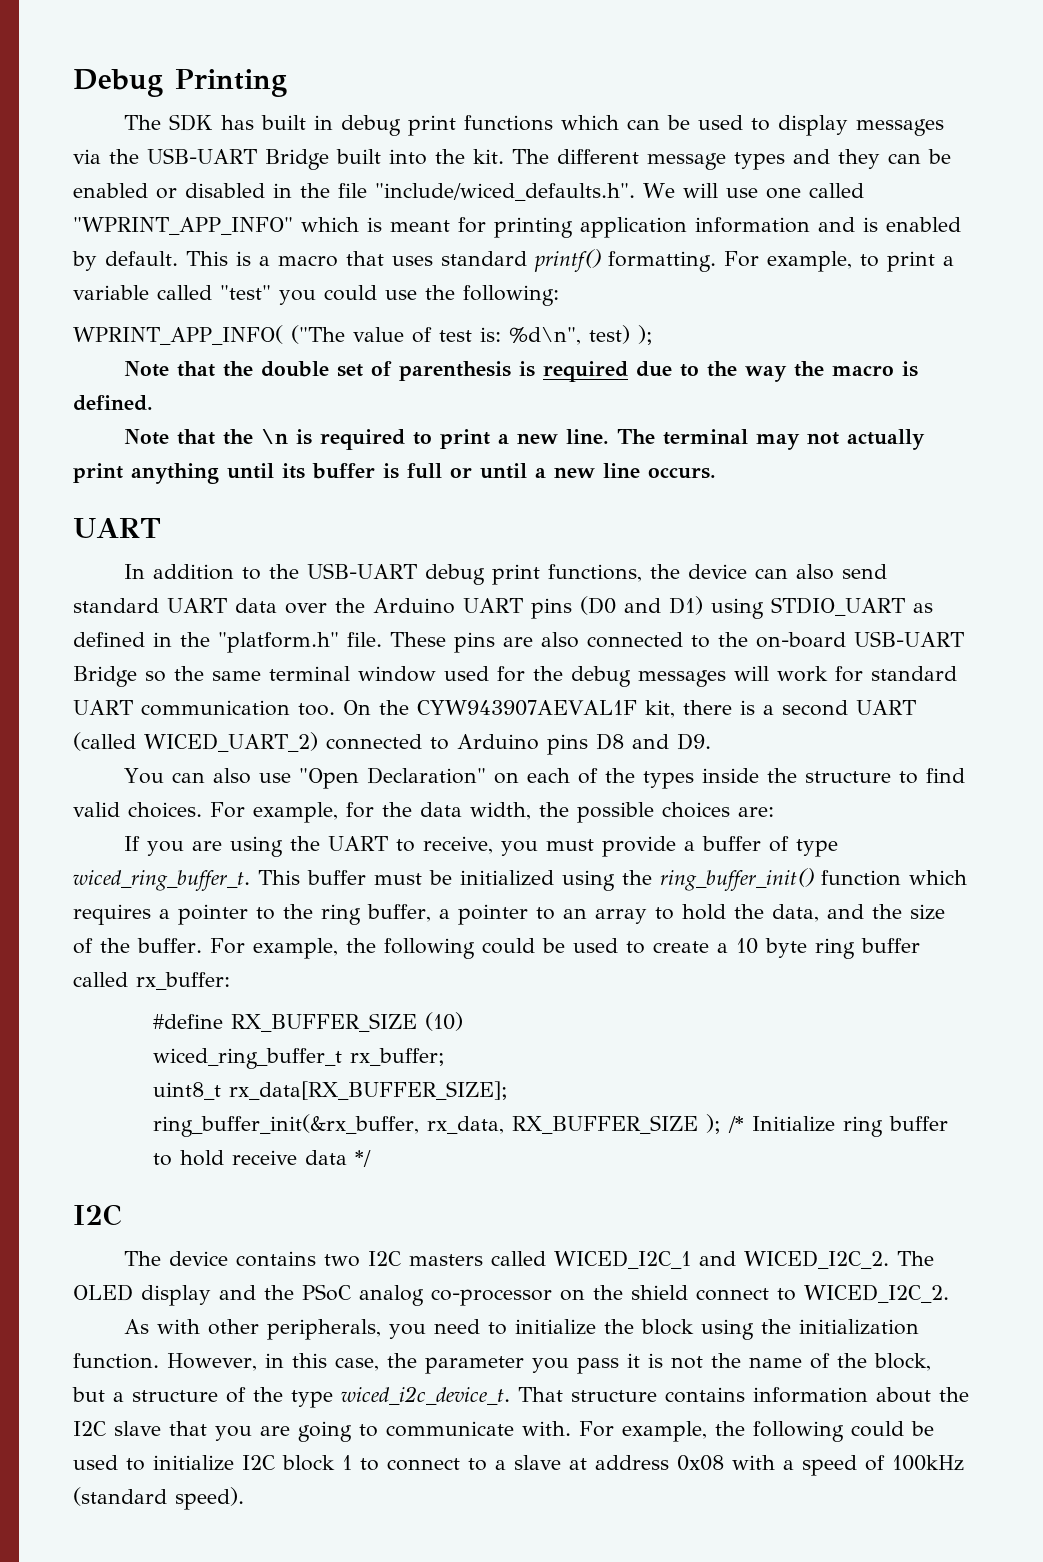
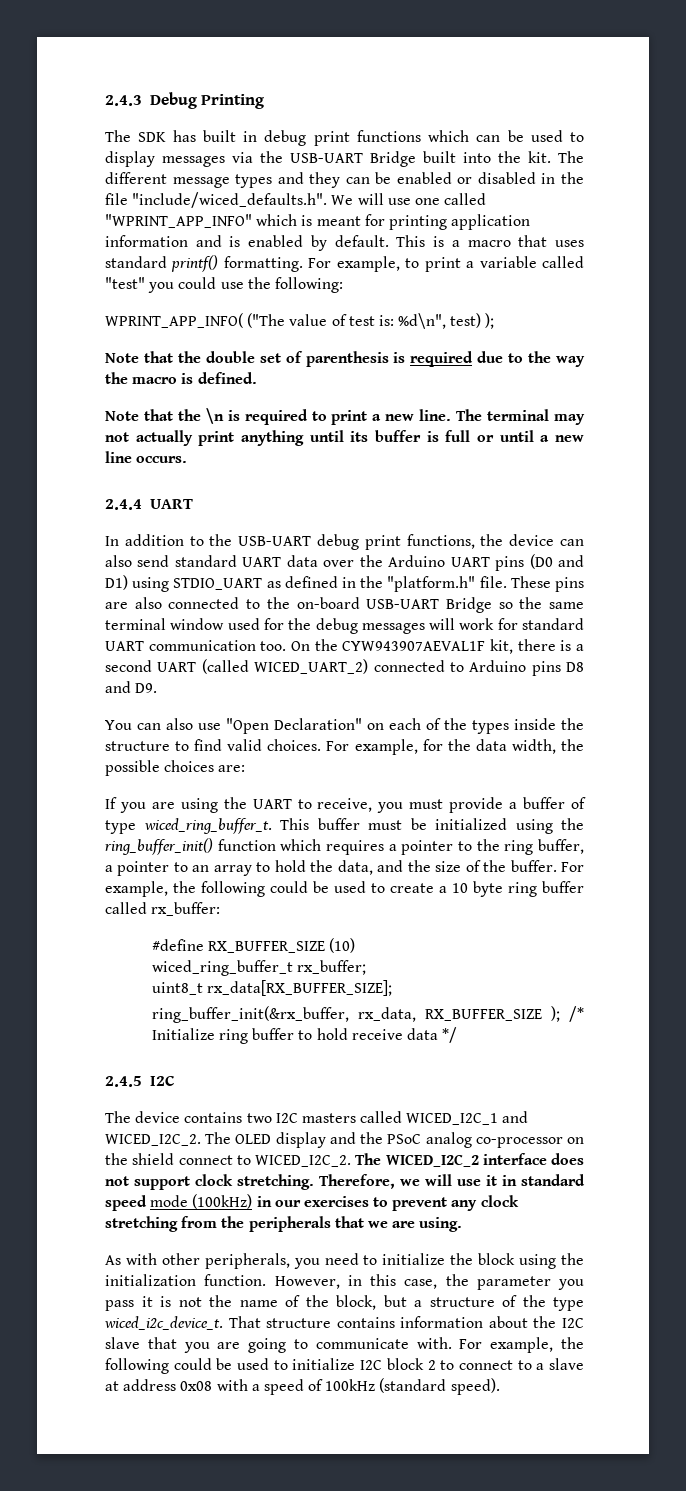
(73, 83) none -> [105,95,142,106] 2.4.3
(716, 473) none -> [105,499,142,510] 2.4.4
(372, 1158) none -> [105,1076,142,1087] 2.4.5
(949, 1293) none -> [355,1153,584,1167] [105,1174,585,1190] [105,1194,519,1211] [105,1216,463,1232] The WICED_I2C_2 interface does not support clock stretching. Therefore, we will use it in standard speed mode (100kHz) in our exercises to prevent any clock stretching from the peripherals that we are using.
[342,1455,352,1470] 1 -> [427,1360,436,1370] 2

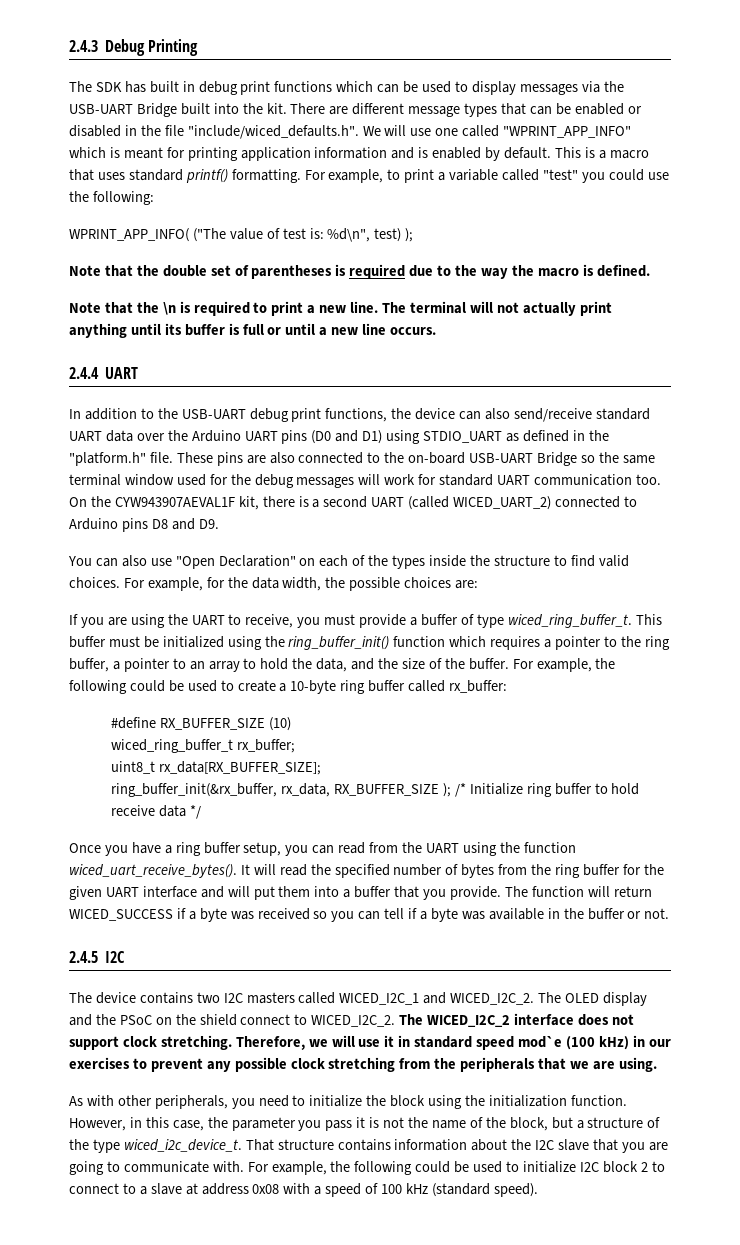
[558,151,584,163] The -> [290,103,349,115] There are
[277,172,341,188] and they -> [501,103,527,115] that
[305,351,389,367] parenthesis -> [251,265,333,279] parentheses
[553,414,585,425] may -> [469,301,493,313] will
[137,555,170,567] send -> [513,408,592,422] send/receive
[452,881,503,897] 10 byte -> [290,680,337,694] 10-byte
(458, 1035) none -> [69,842,576,856] [69,864,664,878] [69,886,652,900] [69,908,670,922] // Once you have a ring buffer setup, you can read from the UART using the function wiced_uart_receive_bytes(). It will read the specified number of bytes from the ring buffer for the given UART interface and will put them into a buffer that you provide. The function will return WICED_SUCCESS if a byte was received so you can tell if a byte was available in the buffer or not.
[425,1132,563,1148] analog co-processor -> (152, 1020) none
[150,1194,253,1209] mode (100kHz) -> [518,1036,629,1050] mod`e (100 kHz)
(478, 1205) none -> [234,1057,287,1072] possible
[325,1379,376,1391] 100kHz -> [381,1183,428,1194] 100 kHz

